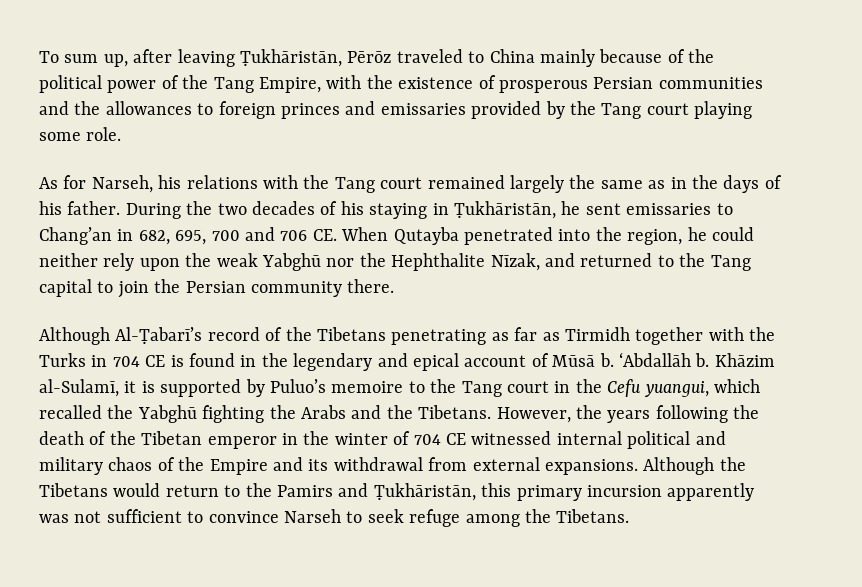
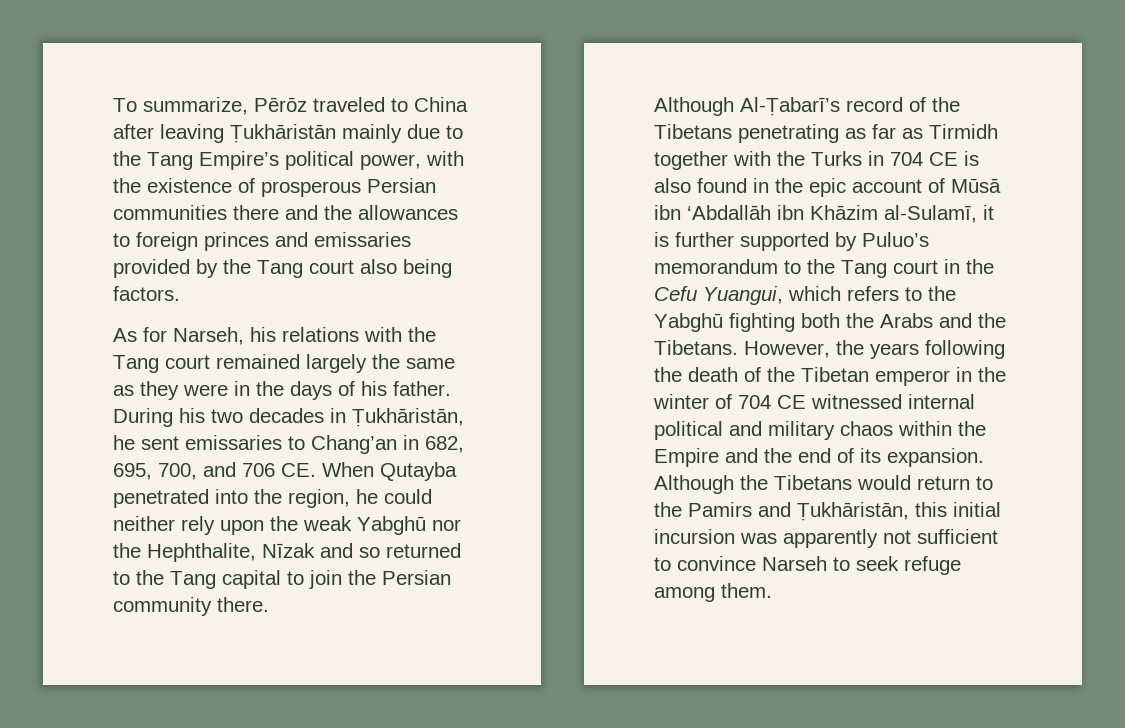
[64,49,715,67] [39,75,321,93] sum up, after leaving Ṭukhāristān, Pērōz traveled to China mainly because of the political power of the Tang Empire, -> [143,97,468,115] [113,124,463,143] [113,151,421,170] summarize, Pērōz traveled to China after leaving Ṭukhāristān mainly due to the Tang Empire’s political power,
(763, 83) none -> [233,205,279,220] there
[694,101,753,119] [39,127,122,141] playing some role. -> [360,259,452,278] [113,286,180,301] also being factors.
(666, 184) none -> [140,381,228,400] they were
[186,201,213,215] the -> [179,408,205,423] his
[320,201,428,219] of his staying -> (324, 415) none
[211,230,240,241] 700 -> [158,463,197,480] 700,
[391,253,575,271] Hephthalite Nīzak, and -> [147,543,380,562] Hephthalite, Nīzak and so
(184, 361) none -> [654,178,691,193] also
[293,352,710,371] legendary and epical account of Mūsā b. ‘Abdallāh b. -> [809,178,1001,197] [654,205,804,220] epic account of Mūsā ibn ‘Abdallāh ibn
(155, 387) none -> [675,232,734,247] further
[331,381,404,393] memoire -> [654,259,778,274] memorandum
[643,379,760,397] [39,405,102,419] yuangui, which recalled -> [703,286,922,305] Yuangui, which refers to
(265, 414) none -> [801,313,840,328] both
[157,457,175,471] of -> [898,421,952,436] within
[308,457,638,475] its withdrawal from external expansions. -> [764,448,984,467] the end of its expansion.
[516,483,755,501] [39,514,69,523] primary incursion apparently was -> [953,502,1001,517] [654,529,878,548] initial incursion was apparently
[524,509,630,523] the Tibetans. -> [721,583,772,598] them.

